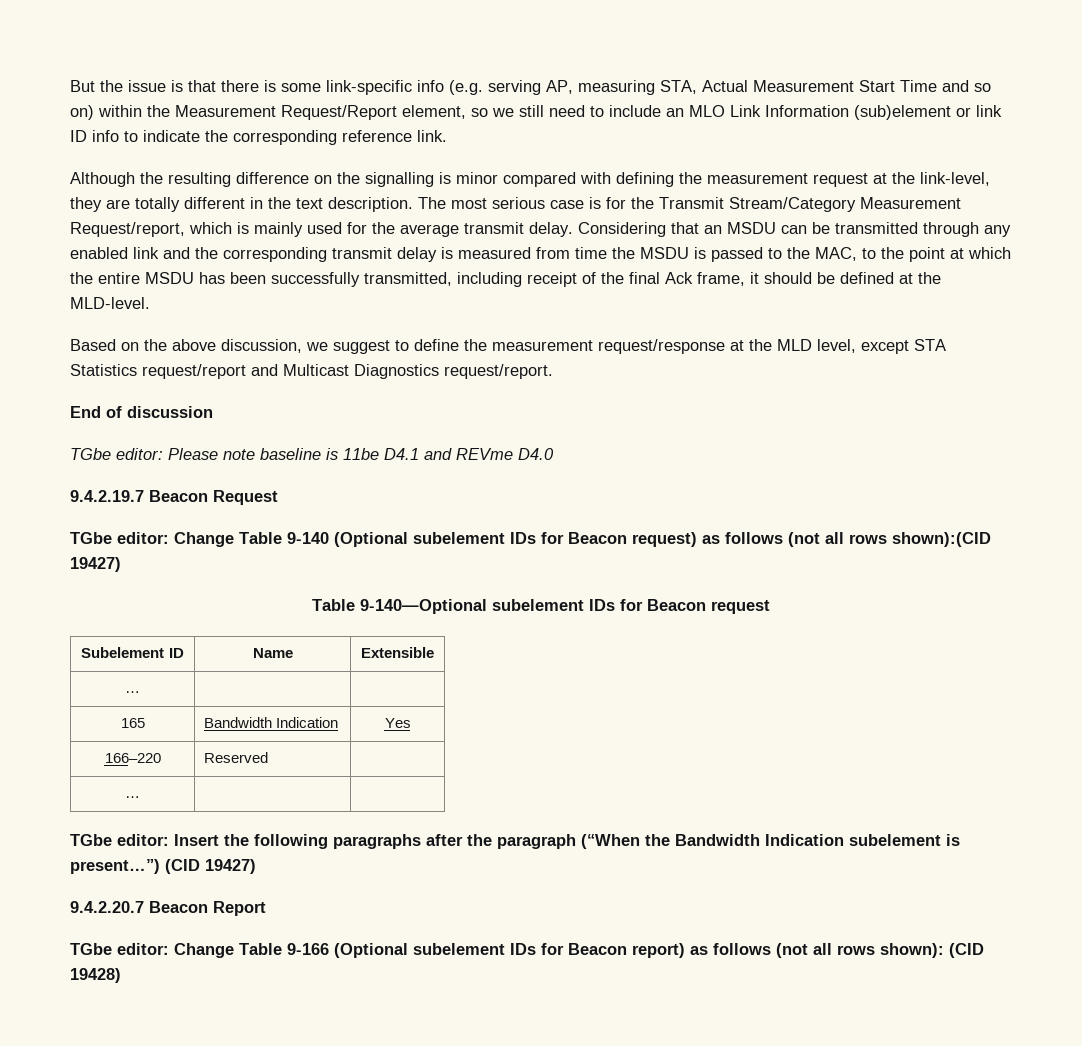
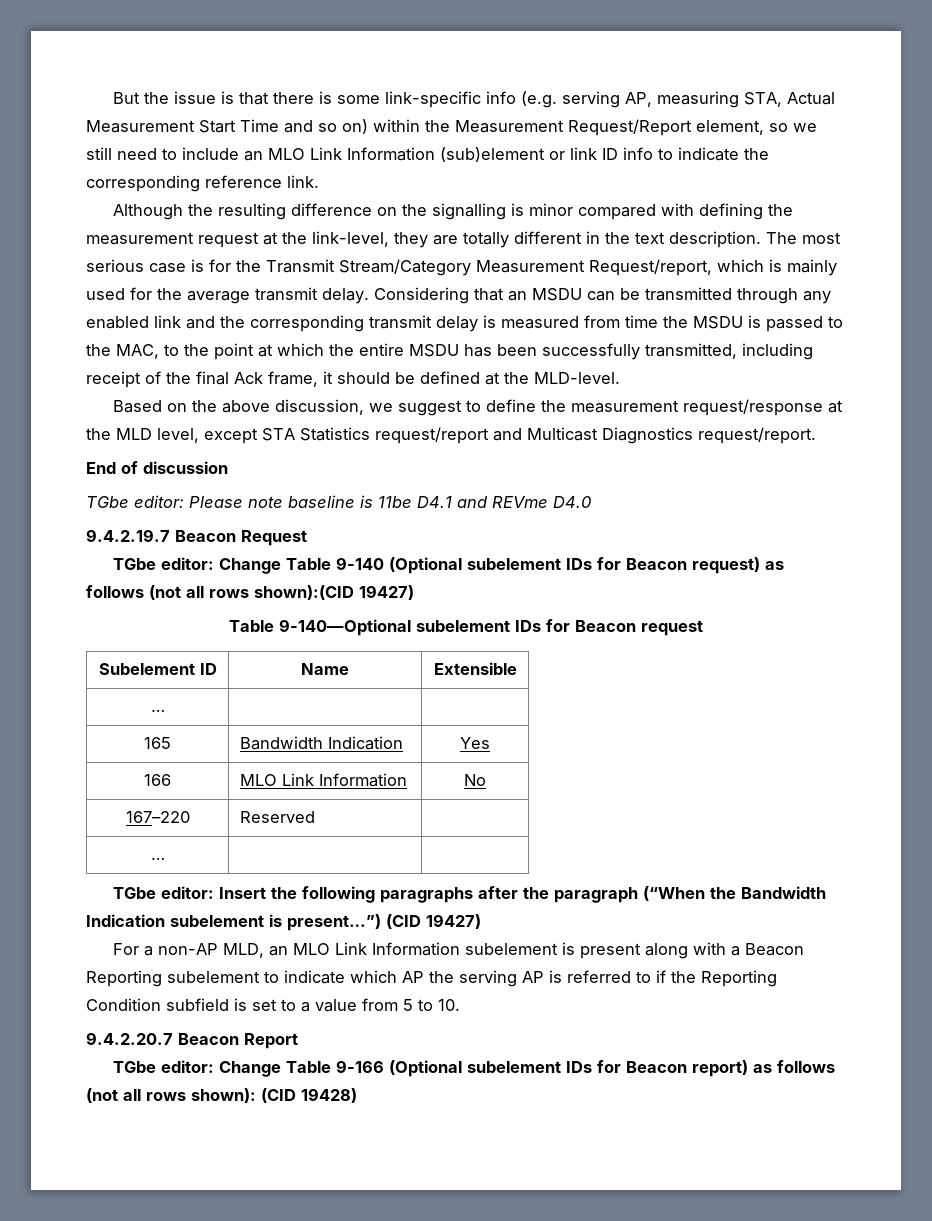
[104,753,161,763] 166–220 -> [144,774,171,786] [239,773,407,787] [464,774,486,786] [125,811,190,823] 166 | MLO Link Information | No // 167–220
(256, 866) none -> [112,942,804,959] [86,970,777,987] [86,998,460,1012] // For a non-AP MLD, an MLO Link Information subelement is present along with a Beacon Reporting subelement to indicate which AP the serving AP is referred to if the Reporting Condition subfield is set to a value from 5 to 10.

